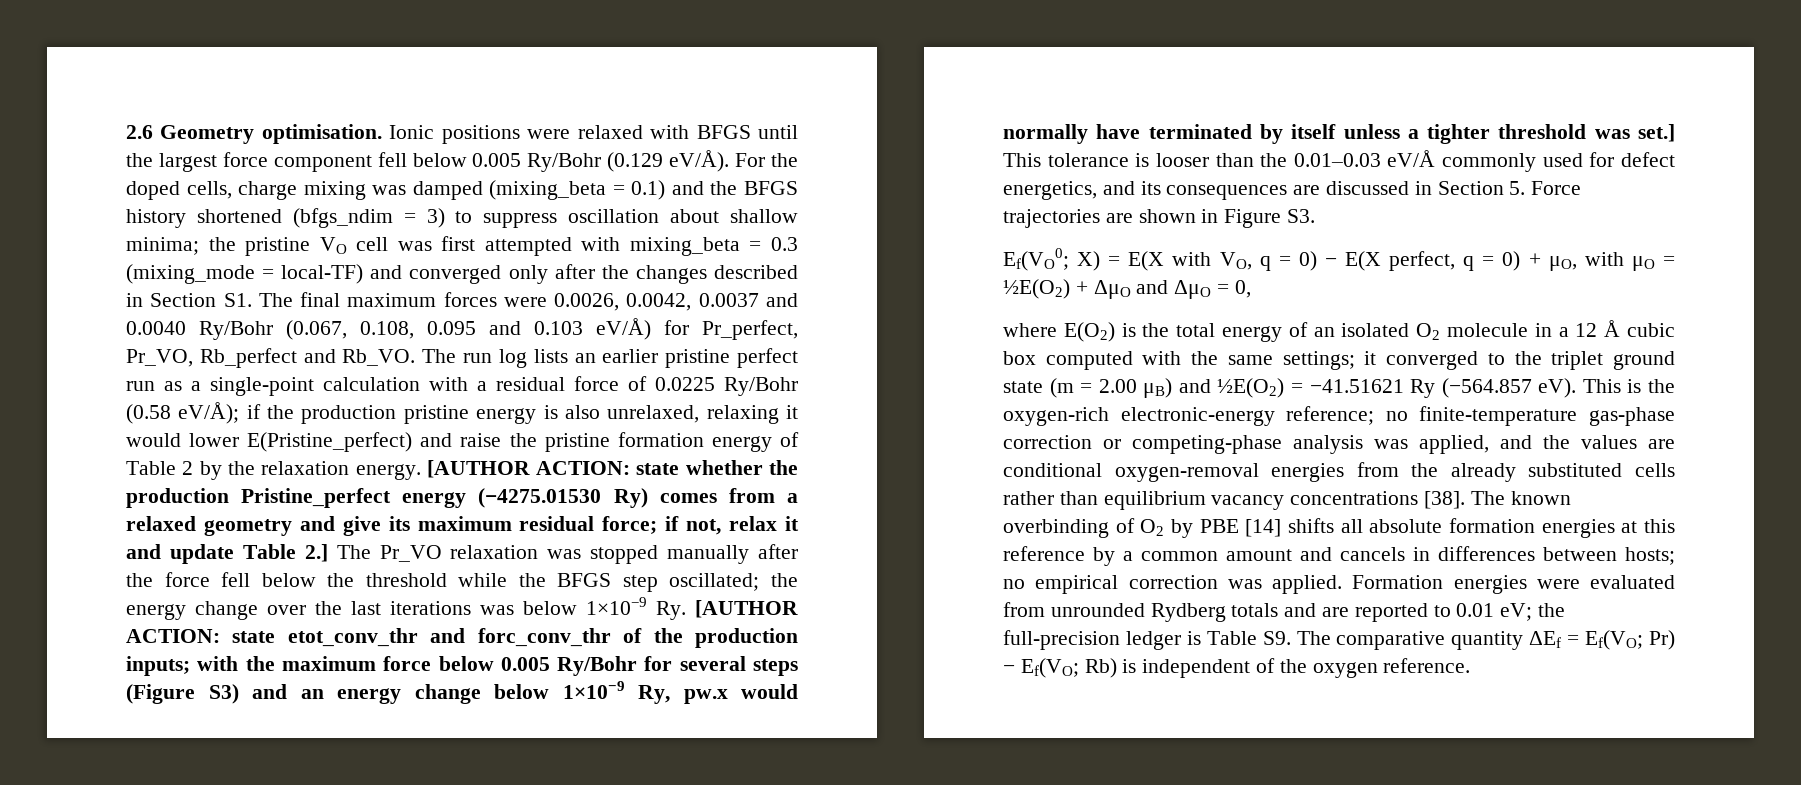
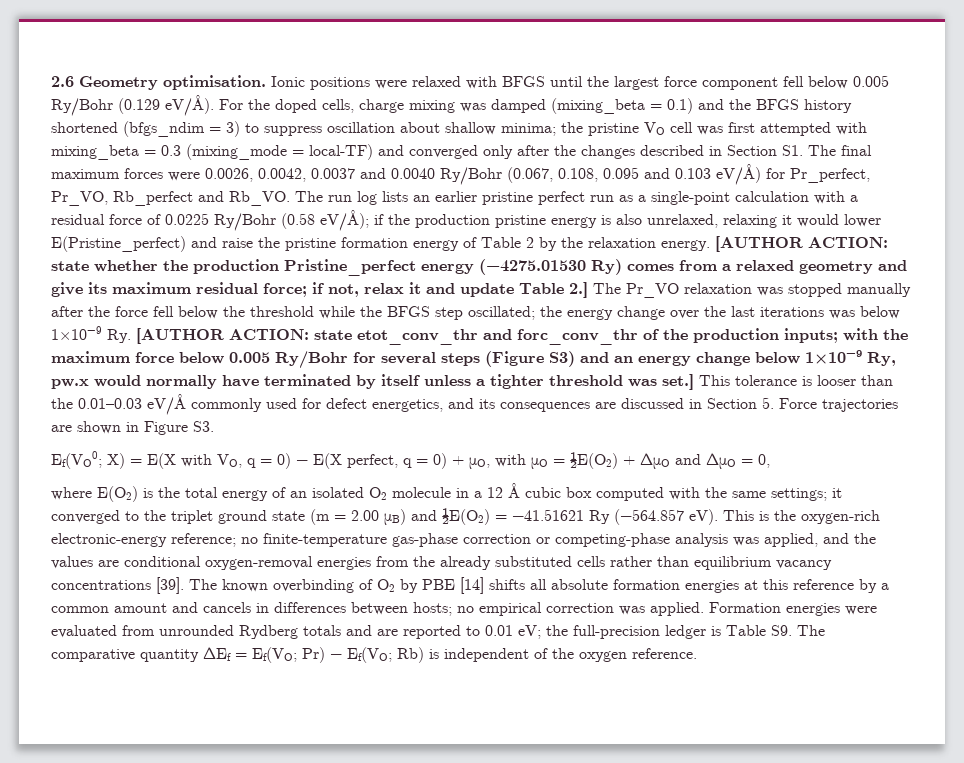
[1424,491,1466,509] [38]. -> [156,577,184,594] [39].

